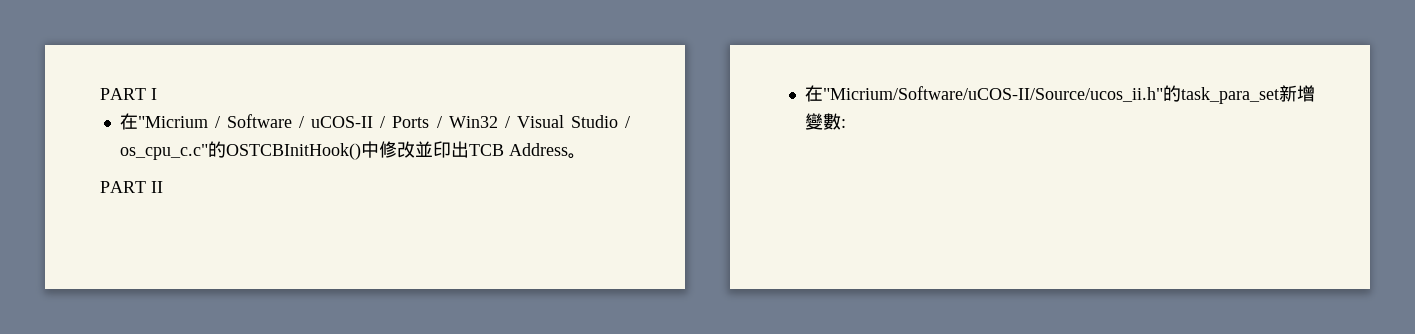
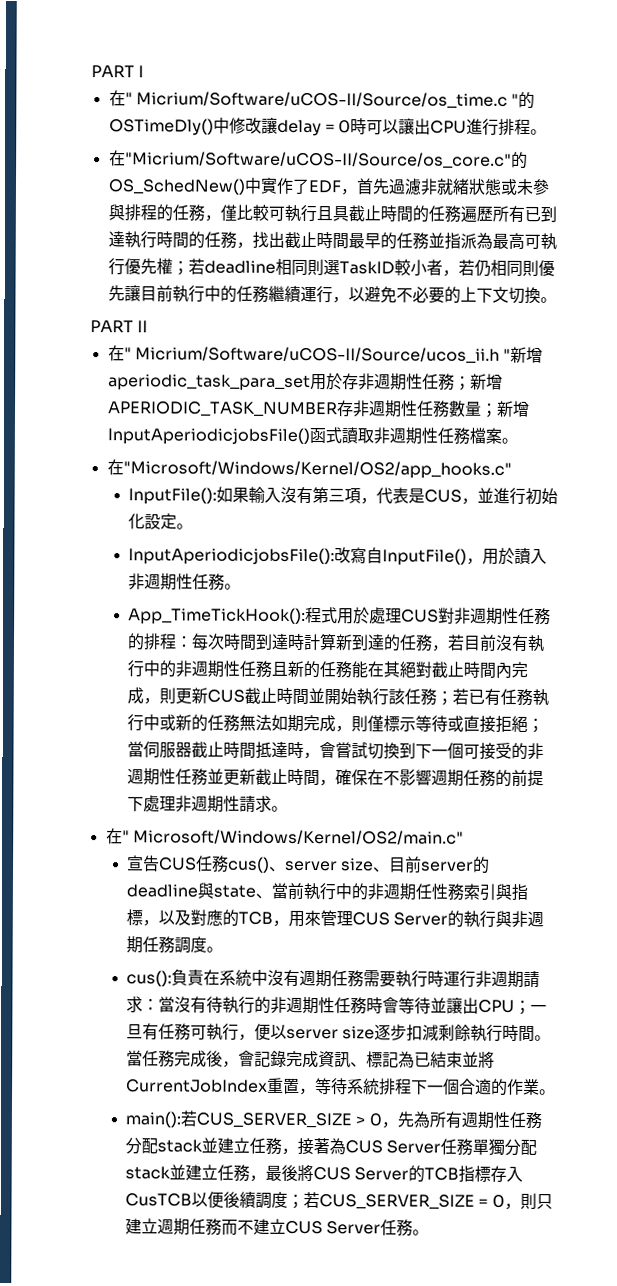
[137,114,631,128] [119,141,586,160] [100,181,163,193] [804,85,1315,104] [804,113,846,130] "Micrium / Software / uCOS-II / Ports / Win32 / Visual Studio / os_cpu_c.c"的OSTCBInitHook()中修改並印出TCB Address。 // PART II // 在"Micrium/Software/uCOS-II/Source/ucos_ii.h"的task_para_set新增變數: -> [124,91,536,109] [108,117,548,137] [108,150,528,169] [107,177,550,196] [107,204,557,223] [107,231,557,251] [107,258,555,278] [107,285,557,305] [90,320,149,333] [107,345,544,364] [107,373,503,392] [106,400,530,418] [106,427,518,446] [106,459,512,479] [127,486,558,506] [127,513,193,530] [127,547,547,566] [127,573,241,591] [127,606,551,626] [126,633,545,653] [126,660,528,679] [126,687,549,707] [126,714,544,734] [126,741,544,761] [126,768,544,788] [126,795,288,813] [105,828,464,845] [126,855,491,874] [125,882,528,901] [125,909,545,928] [125,936,223,954] [125,969,540,989] [125,996,547,1015] [125,1023,552,1042] [125,1050,495,1069] [125,1077,556,1096] [124,1110,542,1130] [124,1137,538,1156] [124,1164,524,1183] [124,1191,553,1211] [124,1218,430,1237] " Micrium/Software/uCOS-II/Source/os_time.c "的OSTimeDly()中修改讓delay = 0時可以讓出CPU進行排程。 // 在"Micrium/Software/uCOS-II/Source/os_core.c"的OS_SchedNew()中實作了EDF，首先過濾非就緒狀態或未參與排程的任務，僅比較可執行且具截止時間的任務遍歷所有已到達執行時間的任務，找出截止時間最早的任務並指派為最高可執行優先權；若deadline相同則選TaskID較小者，若仍相同則優先讓目前執行中的任務繼續運行，以避免不必要的上下文切換。 // PART II // 在" Micrium/Software/uCOS-II/Source/ucos_ii.h "新增aperiodic_task_para_set用於存非週期性任務；新增APERIODIC_TASK_NUMBER存非週期性任務數量；新增InputAperiodicjobsFile()函式讀取非週期性任務檔案。 // 在"Microsoft/Windows/Kernel/OS2/app_hooks.c" // InputFile():如果輸入沒有第三項，代表是CUS，並進行初始化設定。 // InputAperiodicjobsFile():改寫自InputFile()，用於讀入非週期性任務。 // App_TimeTickHook():程式用於處理CUS對非週期性任務的排程：每次時間到達時計算新到達的任務，若目前沒有執行中的非週期性任務且新的任務能在其絕對截止時間內完成，則更新CUS截止時間並開始執行該任務；若已有任務執行中或新的任務無法如期完成，則僅標示等待或直接拒絕；當伺服器截止時間抵達時，會嘗試切換到下一個可接受的非週期性任務並更新截止時間，確保在不影響週期任務的前提下處理非週期性請求。 // 在" Microsoft/Windows/Kernel/OS2/main.c" // 宣告CUS任務cus()、server size、目前server的deadline與state、當前執行中的非週期任性務索引與指標，以及對應的TCB，用來管理CUS Server的執行與非週期任務調度。 // cus():負責在系統中沒有週期任務需要執行時運行非週期請求：當沒有待執行的非週期性任務時會等待並讓出CPU；一旦有任務可執行，便以server size逐步扣減剩餘執行時間。當任務完成後，會記錄完成資訊、標記為已結束並將CurrentJobIndex重置，等待系統排程下一個合適的作業。 // main():若CUS_SERVER_SIZE > 0，先為所有週期性任務分配stack並建立任務，接著為CUS Server任務單獨分配stack並建立任務，最後將CUS Server的TCB指標存入CusTCB以便後續調度；若CUS_SERVER_SIZE = 0，則只建立週期任務而不建立CUS Server任務。

